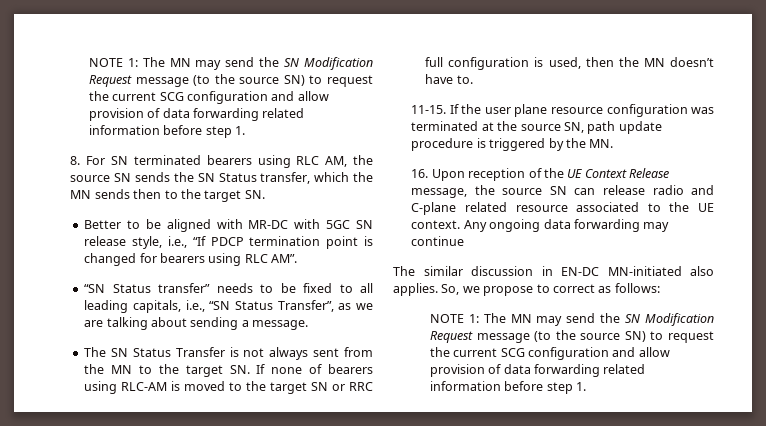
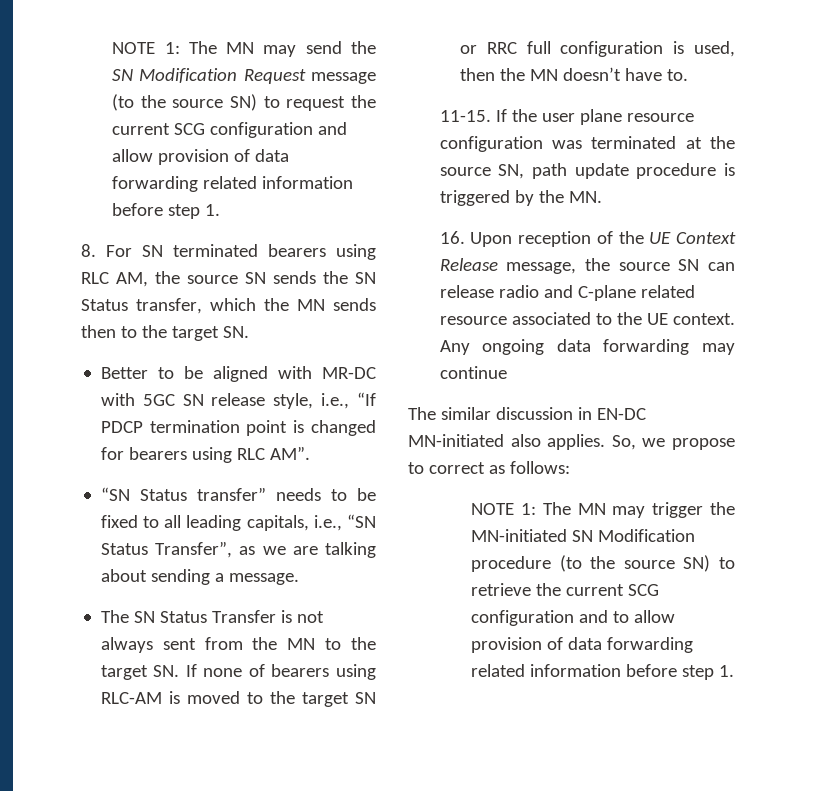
[566,313,714,326] [429,330,714,343] [429,347,636,360] send the SN Modification Request message (to the source SN) to request the current SCG configuration and -> [652,502,735,518] [471,529,696,542] [471,555,735,572] [471,583,660,596] [471,610,630,626] trigger the MN-initiated SN Modification procedure (to the source SN) to retrieve the current SCG configuration and to

